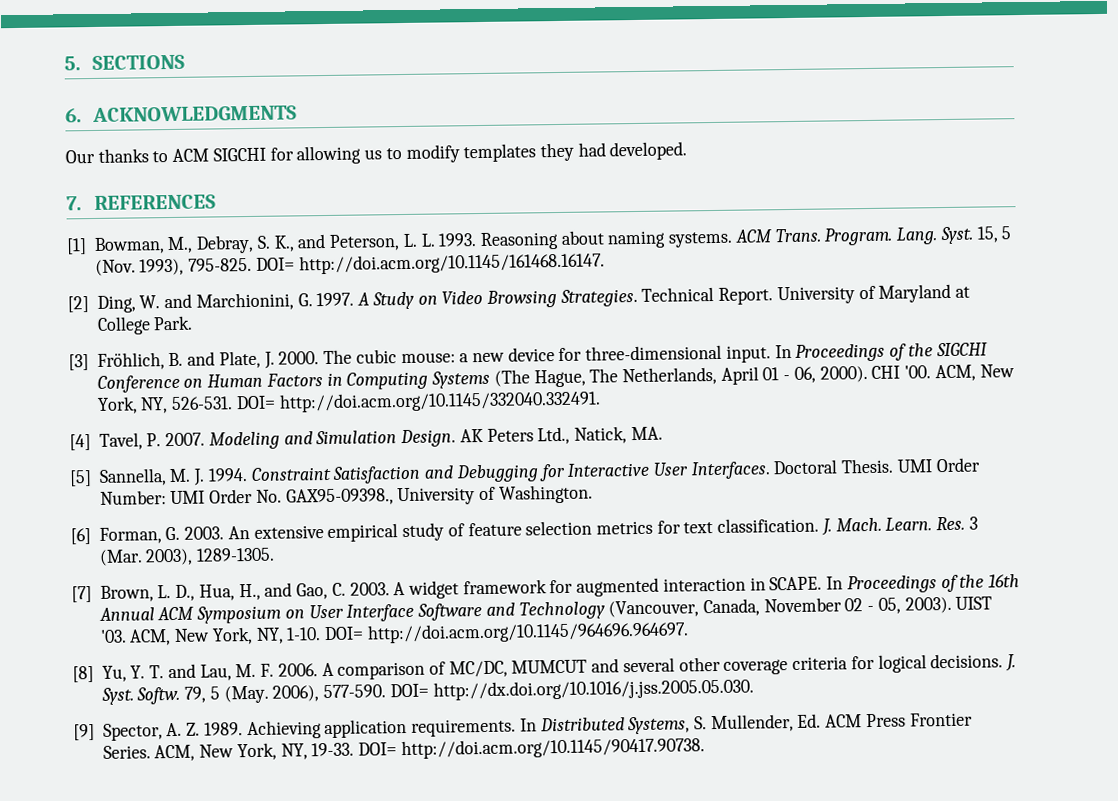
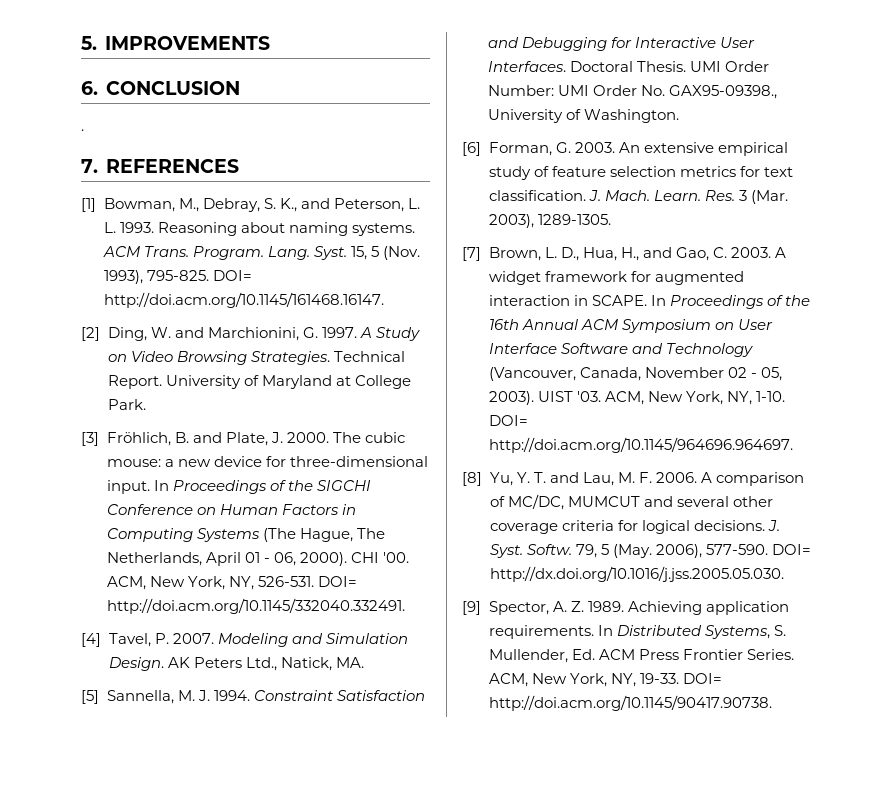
[91,54,185,71] SECTIONS -> [104,36,270,50] IMPROVEMENTS
[91,105,297,123] [65,141,688,165] ACKNOWLEDGMENTS // Our thanks to ACM SIGCHI for allowing us to modify templates they had developed. -> [105,81,240,95] [81,129,84,131] CONCLUSION // .

